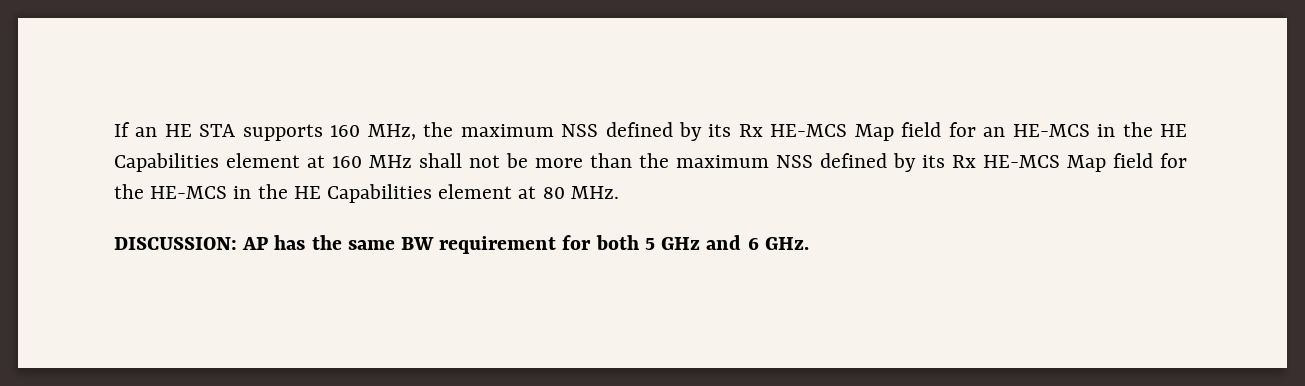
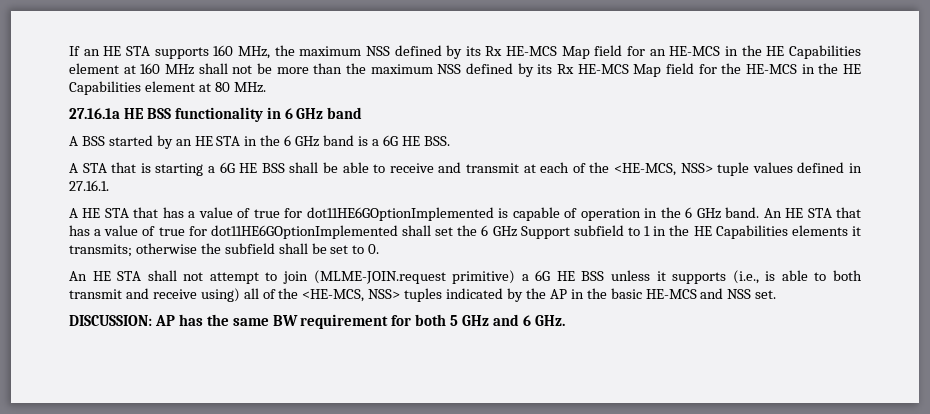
(619, 192) none -> [69,107,363,122] [69,135,450,149] [69,162,863,176] [69,180,109,191] [69,207,862,221] [69,225,861,239] [69,243,380,257] [69,270,862,284] [69,288,777,302] // 27.16.1a HE BSS functionality in 6 GHz band // A BSS started by an HE STA in the 6 GHz band is a 6G HE BSS. // A STA that is starting a 6G HE BSS shall be able to receive and transmit at each of the <HE-MCS, NSS> tuple values defined in 27.16.1. // A HE STA that has a value of true for dot11HE6GOptionImplemented is capable of operation in the 6 GHz band. An HE STA that has a value of true for dot11HE6GOptionImplemented shall set the 6 GHz Support subfield to 1 in the HE Capabilities elements it transmits; otherwise the subfield shall be set to 0. // An HE STA shall not attempt to join (MLME-JOIN.request primitive) a 6G HE BSS unless it supports (i.e., is able to both transmit and receive using) all of the <HE-MCS, NSS> tuples indicated by the AP in the basic HE-MCS and NSS set.

